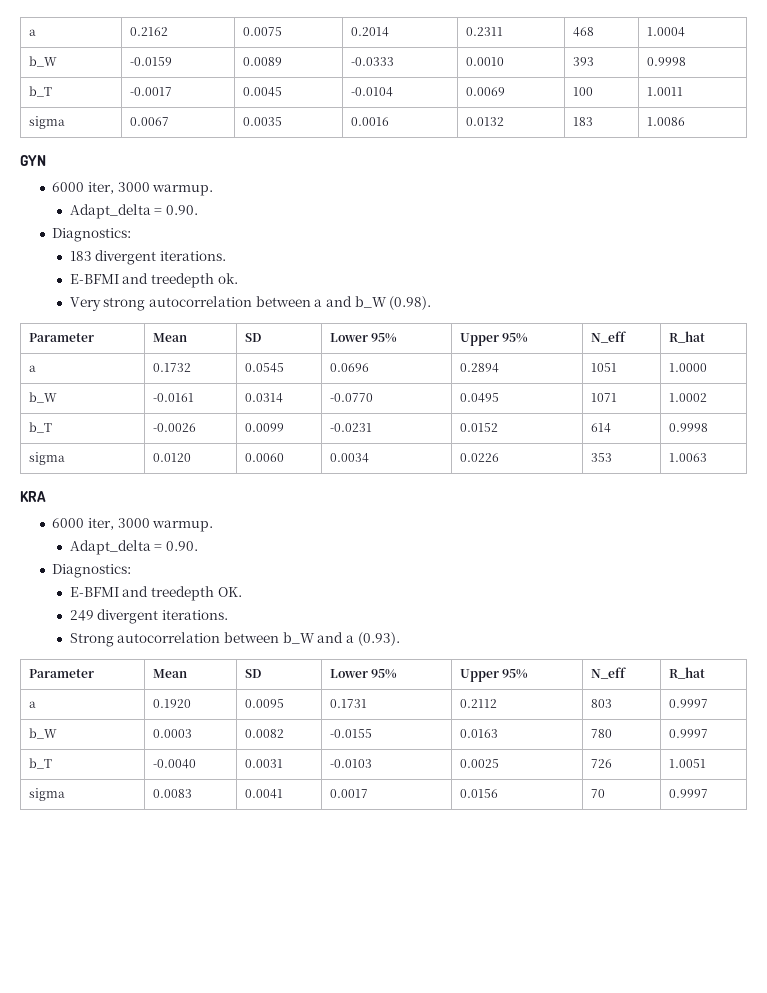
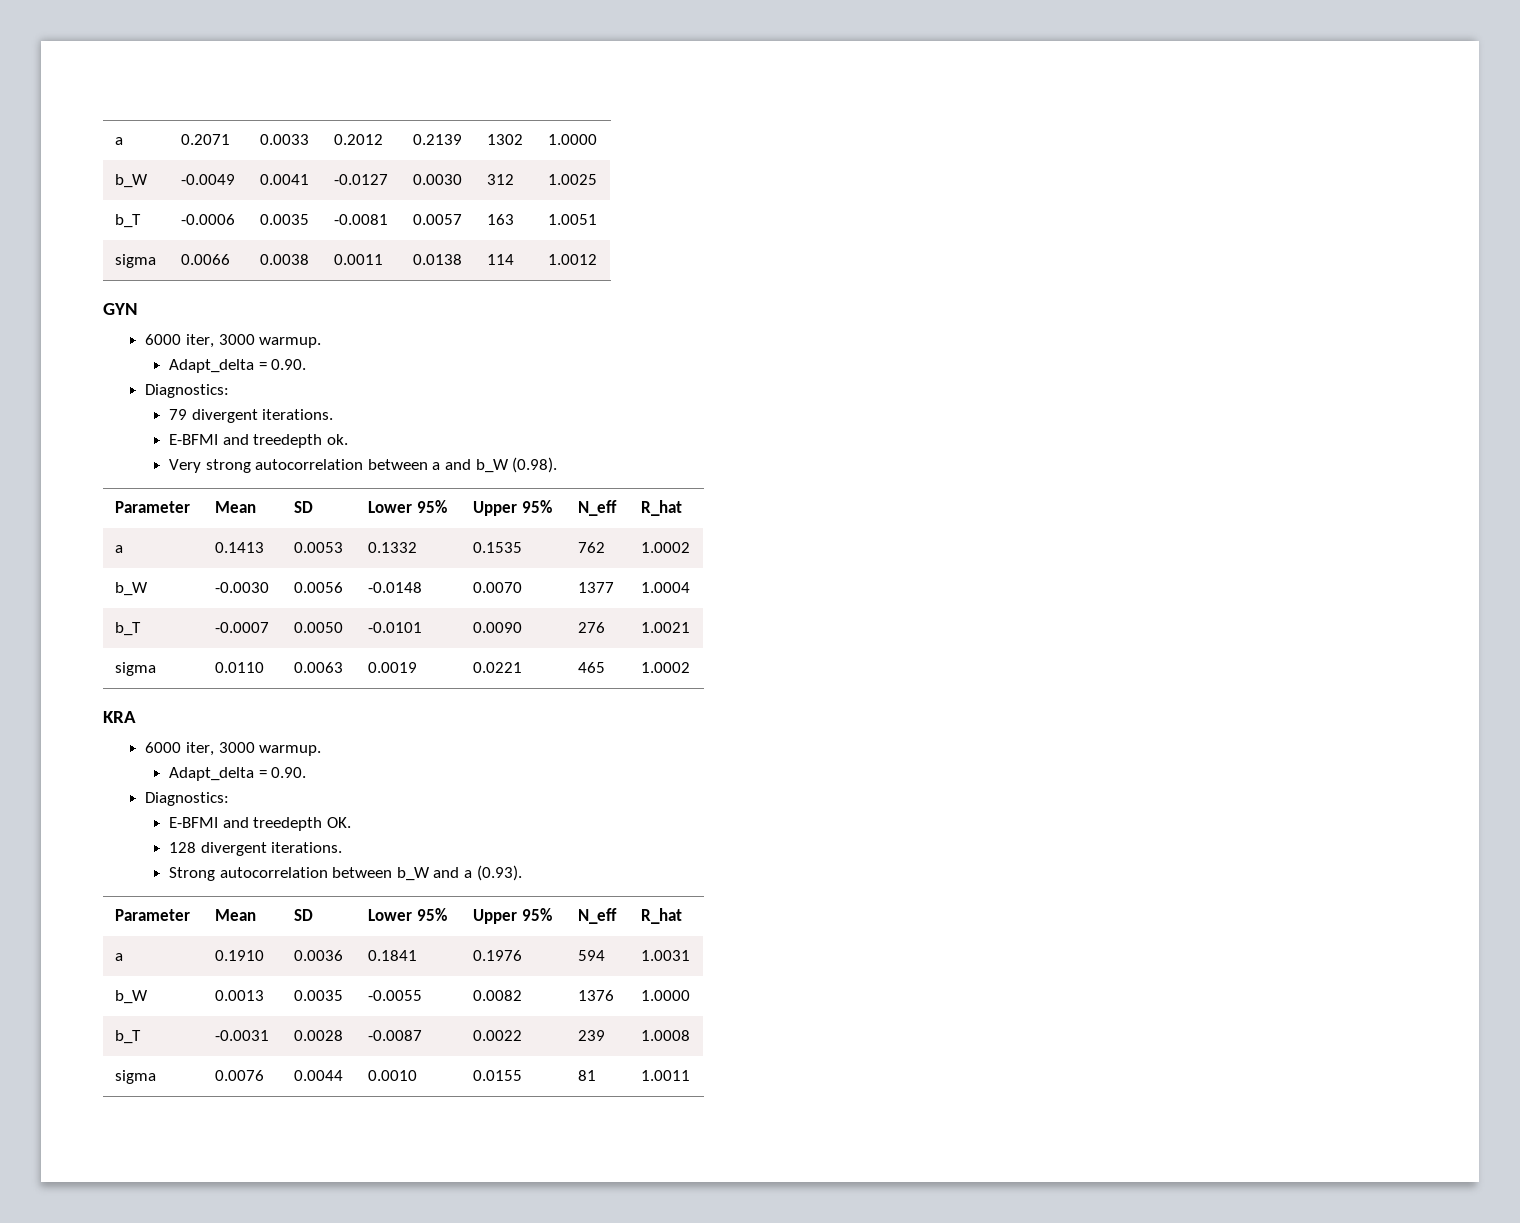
[28,29,36,36] [129,27,168,36] [242,27,282,36] [350,27,389,37] [465,27,503,36] [572,27,594,37] [646,27,685,37] [28,56,57,67] [129,57,172,66] [242,57,282,66] [350,57,394,66] [465,57,504,66] [572,57,594,66] [646,57,686,66] [28,86,52,97] [129,87,172,96] [242,87,282,97] [350,87,393,97] [465,87,505,96] [572,87,593,96] [646,87,683,96] [28,116,65,129] [129,117,169,126] [242,117,282,126] [350,117,389,126] [465,117,504,126] [572,117,593,126] [646,117,685,126] a | 0.2162 | 0.0075 | 0.2014 | 0.2311 | 468 | 1.0004 // b_W | -0.0159 | 0.0089 | -0.0333 | 0.0010 | 393 | 0.9998 // b_T | -0.0017 | 0.0045 | -0.0104 | 0.0069 | 100 | 1.0011 // sigma | 0.0067 | 0.0035 | 0.0016 | 0.0132 | 183 | 1.0086 -> [115,137,124,145] [181,134,231,145] [260,134,310,145] [334,134,384,145] [413,134,463,145] [487,134,524,145] [548,134,598,145] [115,174,149,188] [181,174,236,185] [260,174,310,185] [334,174,389,185] [413,174,463,185] [487,174,515,185] [548,174,598,185] [115,214,142,228] [181,214,236,225] [260,214,310,225] [334,214,389,225] [413,214,463,225] [487,214,515,225] [548,214,598,225] [115,254,157,268] [181,254,231,265] [260,254,310,265] [334,254,384,265] [413,254,463,265] [487,254,515,265] [548,254,598,265] a | 0.2071 | 0.0033 | 0.2012 | 0.2139 | 1302 | 1.0000 // b_W | -0.0049 | 0.0041 | -0.0127 | 0.0030 | 312 | 1.0025 // b_T | -0.0006 | 0.0035 | -0.0081 | 0.0057 | 163 | 1.0051 // sigma | 0.0066 | 0.0038 | 0.0011 | 0.0138 | 114 | 1.0012
[69,251,92,261] 183 -> [169,409,188,420] 79
[152,363,191,372] [244,363,284,373] [329,363,369,372] [459,363,499,373] [590,363,617,372] [668,363,707,372] [28,392,57,403] [152,393,194,402] [244,393,283,403] [329,393,373,402] [459,393,499,403] [590,393,617,402] [668,393,707,402] [28,422,52,433] [152,423,196,432] [244,423,284,432] [329,423,372,432] [459,423,498,432] [590,423,611,433] [668,423,708,432] [28,452,65,465] [152,453,191,462] [244,453,284,462] [329,453,369,463] [459,453,499,462] [590,453,612,462] [668,453,707,462] 0.1732 | 0.0545 | 0.0696 | 0.2894 | 1051 | 1.0000 // b_W | -0.0161 | 0.0314 | -0.0770 | 0.0495 | 1071 | 1.0002 // b_T | -0.0026 | 0.0099 | -0.0231 | 0.0152 | 614 | 0.9998 // sigma | 0.0120 | 0.0060 | 0.0034 | 0.0226 | 353 | 1.0063 -> [215,542,265,553] [294,542,344,553] [368,542,418,553] [473,542,523,553] [578,542,606,553] [641,542,691,553] [115,582,149,596] [215,582,270,593] [294,582,344,593] [368,582,423,593] [473,582,523,593] [578,582,615,593] [641,582,691,593] [115,622,142,636] [215,622,270,633] [294,622,344,633] [368,622,423,633] [473,622,523,633] [578,622,606,633] [641,622,691,633] [115,662,157,676] [215,662,265,673] [294,662,344,673] [368,662,418,673] [473,662,523,673] [578,662,606,673] [641,662,691,673] 0.1413 | 0.0053 | 0.1332 | 0.1535 | 762 | 1.0002 // b_W | -0.0030 | 0.0056 | -0.0148 | 0.0070 | 1377 | 1.0004 // b_T | -0.0007 | 0.0050 | -0.0101 | 0.0090 | 276 | 1.0021 // sigma | 0.0110 | 0.0063 | 0.0019 | 0.0221 | 465 | 1.0002
[69,610,94,621] 249 -> [169,842,197,853] 128
[152,699,191,708] [244,699,284,708] [329,699,367,708] [459,699,497,708] [590,699,612,708] [668,699,708,708] [28,728,57,739] [152,729,192,738] [244,729,284,738] [329,729,372,738] [459,729,498,738] [590,729,612,738] [668,729,708,738] [28,758,52,769] [152,759,196,769] [244,759,283,768] [329,759,372,768] [459,759,499,768] [590,759,612,768] [668,759,706,768] [28,788,65,801] [152,789,192,798] [244,789,283,799] [329,789,368,798] [459,789,498,798] [590,789,605,798] [668,789,708,798] 0.1920 | 0.0095 | 0.1731 | 0.2112 | 803 | 0.9997 // b_W | 0.0003 | 0.0082 | -0.0155 | 0.0163 | 780 | 0.9997 // b_T | -0.0040 | 0.0031 | -0.0103 | 0.0025 | 726 | 1.0051 // sigma | 0.0083 | 0.0041 | 0.0017 | 0.0156 | 70 | 0.9997 -> [215,950,265,961] [294,950,344,961] [368,950,418,961] [473,950,523,961] [578,950,606,961] [641,950,691,961] [115,990,149,1004] [215,990,265,1001] [294,990,344,1001] [368,990,423,1001] [473,990,523,1001] [578,990,615,1001] [641,990,691,1001] [115,1030,142,1044] [215,1030,270,1041] [294,1030,344,1041] [368,1030,423,1041] [473,1030,523,1041] [578,1030,606,1041] [641,1030,691,1041] [115,1070,157,1084] [215,1070,265,1081] [294,1070,344,1081] [368,1070,418,1081] [473,1070,523,1081] [578,1070,597,1081] [641,1070,691,1081] 0.1910 | 0.0036 | 0.1841 | 0.1976 | 594 | 1.0031 // b_W | 0.0013 | 0.0035 | -0.0055 | 0.0082 | 1376 | 1.0000 // b_T | -0.0031 | 0.0028 | -0.0087 | 0.0022 | 239 | 1.0008 // sigma | 0.0076 | 0.0044 | 0.0010 | 0.0155 | 81 | 1.0011

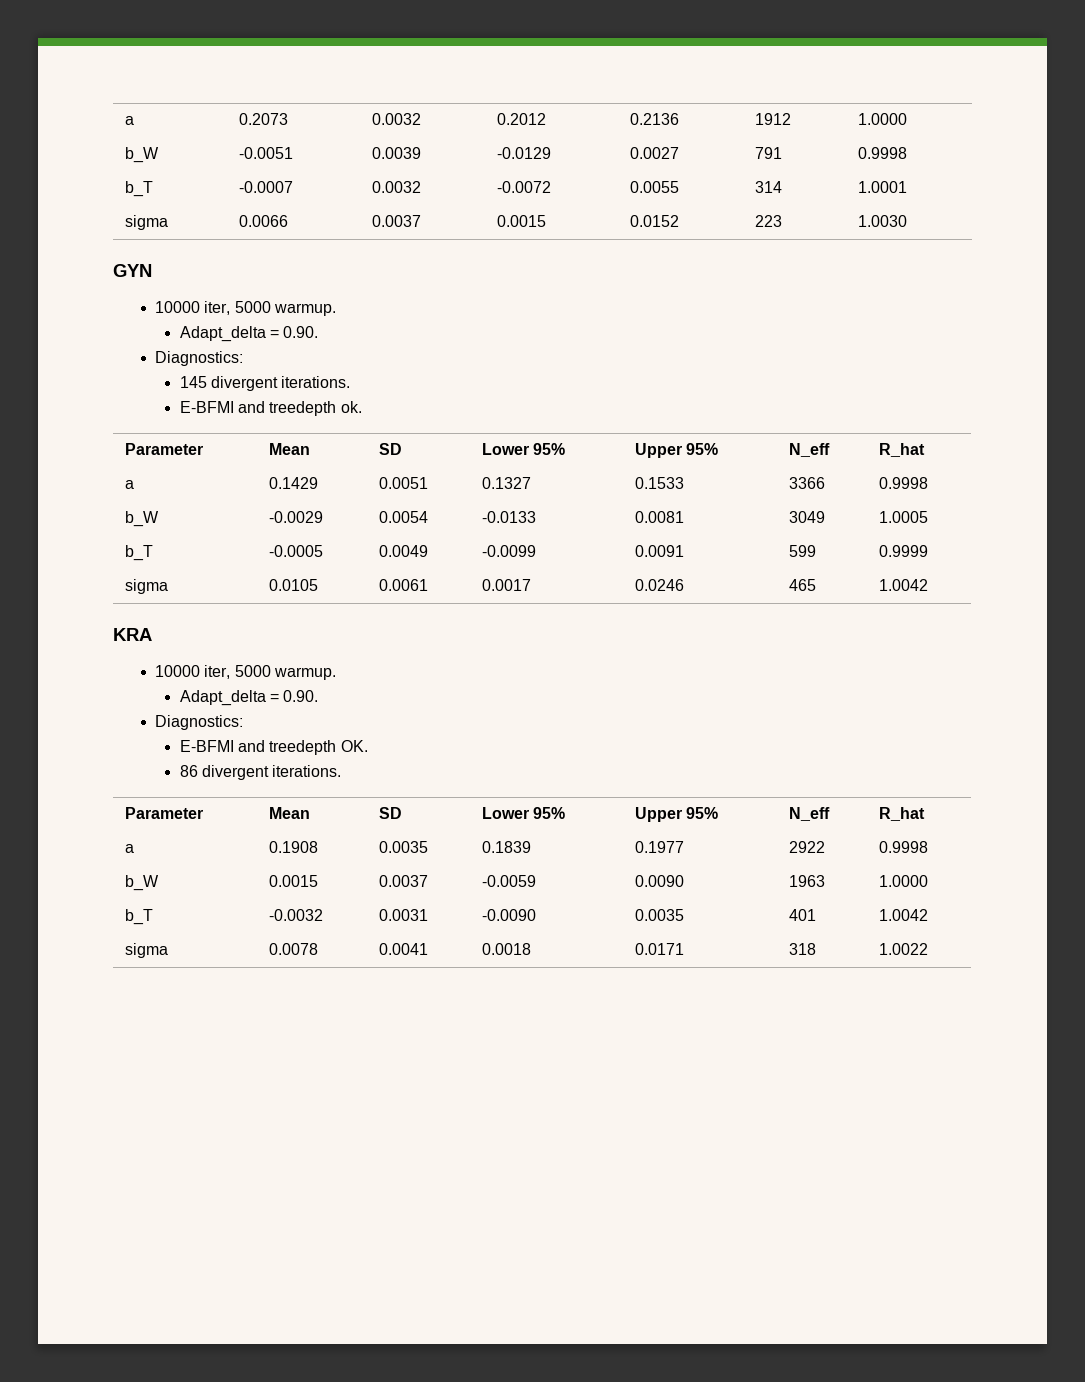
[115,137,124,145] [181,134,231,145] [260,134,310,145] a | 0.2071 | 0.0033 -> [124,116,134,125] [238,113,288,125] [371,113,421,125] a | 0.2073 | 0.0032
[413,134,463,145] [487,134,524,145] 0.2139 | 1302 -> [629,113,679,125] [754,113,791,125] 0.2136 | 1912
[181,174,236,185] [260,174,310,185] [334,174,389,185] [413,174,463,185] [487,174,515,185] [548,174,598,185] [115,214,142,228] [181,214,236,225] [260,214,310,225] [334,214,389,225] [413,214,463,225] [487,214,515,225] [548,214,598,225] [115,254,157,268] [181,254,231,265] [260,254,310,265] [334,254,384,265] [413,254,463,265] [487,254,515,265] [548,254,598,265] [103,303,138,315] [145,334,322,348] [169,359,307,373] [145,384,230,398] [169,409,188,420] -0.0049 | 0.0041 | -0.0127 | 0.0030 | 312 | 1.0025 // b_T | -0.0006 | 0.0035 | -0.0081 | 0.0057 | 163 | 1.0051 // sigma | 0.0066 | 0.0038 | 0.0011 | 0.0138 | 114 | 1.0012 // GYN // 6000 iter, 3000 warmup. // Adapt_delta = 0.90. // Diagnostics: // 79 -> [238,147,293,159] [371,147,421,159] [496,147,551,159] [629,147,679,159] [754,147,782,159] [857,147,907,159] [124,181,153,197] [238,181,293,193] [371,181,421,193] [496,181,551,193] [629,181,679,193] [754,181,782,193] [857,181,907,193] [124,215,168,230] [238,215,288,227] [371,215,421,227] [496,215,546,227] [629,215,679,227] [754,215,782,227] [857,215,907,227] [113,264,152,277] [155,301,337,316] [179,326,319,342] [155,351,244,366] [179,376,207,388] -0.0051 | 0.0039 | -0.0129 | 0.0027 | 791 | 0.9998 // b_T | -0.0007 | 0.0032 | -0.0072 | 0.0055 | 314 | 1.0001 // sigma | 0.0066 | 0.0037 | 0.0015 | 0.0152 | 223 | 1.0030 // GYN // 10000 iter, 5000 warmup. // Adapt_delta = 0.90. // Diagnostics: // 145
[169,457,558,473] // Very strong autocorrelation between a and b_W (0.98). -> (362, 407) none
[215,542,265,553] [294,542,344,553] [368,542,418,553] [473,542,523,553] [578,542,606,553] [641,542,691,553] [115,582,149,596] [215,582,270,593] [294,582,344,593] [368,582,423,593] [473,582,523,593] [578,582,615,593] [641,582,691,593] [115,622,142,636] [215,622,270,633] [294,622,344,633] [368,622,423,633] [473,622,523,633] [578,622,606,633] [641,622,691,633] [115,662,157,676] [215,662,265,673] [294,662,344,673] [368,662,418,673] [473,662,523,673] 0.1413 | 0.0053 | 0.1332 | 0.1535 | 762 | 1.0002 // b_W | -0.0030 | 0.0056 | -0.0148 | 0.0070 | 1377 | 1.0004 // b_T | -0.0007 | 0.0050 | -0.0101 | 0.0090 | 276 | 1.0021 // sigma | 0.0110 | 0.0063 | 0.0019 | 0.0221 -> [268,477,318,489] [378,477,428,489] [481,477,531,489] [634,477,684,489] [788,477,825,489] [878,477,928,489] [124,511,159,527] [268,511,323,523] [378,511,428,523] [481,511,536,523] [634,511,684,523] [788,511,825,523] [878,511,928,523] [124,545,153,561] [268,545,323,557] [378,545,428,557] [481,545,536,557] [634,545,684,557] [788,545,816,557] [878,545,928,557] [124,579,168,594] [268,579,318,591] [378,579,428,591] [481,579,531,591] [634,579,684,591] 0.1429 | 0.0051 | 0.1327 | 0.1533 | 3366 | 0.9998 // b_W | -0.0029 | 0.0054 | -0.0133 | 0.0081 | 3049 | 1.0005 // b_T | -0.0005 | 0.0049 | -0.0099 | 0.0091 | 599 | 0.9999 // sigma | 0.0105 | 0.0061 | 0.0017 | 0.0246
[641,662,691,673] 1.0002 -> [878,579,928,591] 1.0042
[145,742,255,756] 6000 iter, 3000 -> [155,665,271,679] 10000 iter, 5000
[169,842,343,856] [169,865,522,881] 128 divergent iterations. // Strong autocorrelation between b_W and a (0.93). -> [179,765,342,780] 86 divergent iterations.
[215,950,265,961] [294,950,344,961] [368,950,418,961] [473,950,523,961] [578,950,606,961] [641,950,691,961] [115,990,149,1004] [215,990,265,1001] [294,990,344,1001] [368,990,423,1001] [473,990,523,1001] [578,990,615,1001] [641,990,691,1001] [115,1030,142,1044] [215,1030,270,1041] [294,1030,344,1041] [368,1030,423,1041] [473,1030,523,1041] [578,1030,606,1041] [641,1030,691,1041] [115,1070,157,1084] [215,1070,265,1081] [294,1070,344,1081] [368,1070,418,1081] [473,1070,523,1081] [578,1070,597,1081] [641,1070,691,1081] 0.1910 | 0.0036 | 0.1841 | 0.1976 | 594 | 1.0031 // b_W | 0.0013 | 0.0035 | -0.0055 | 0.0082 | 1376 | 1.0000 // b_T | -0.0031 | 0.0028 | -0.0087 | 0.0022 | 239 | 1.0008 // sigma | 0.0076 | 0.0044 | 0.0010 | 0.0155 | 81 | 1.0011 -> [268,841,318,853] [378,841,428,853] [481,841,531,853] [634,841,684,853] [788,841,825,853] [878,841,928,853] [124,875,159,891] [268,875,318,887] [378,875,428,887] [481,875,536,887] [634,875,684,887] [788,875,825,887] [878,875,928,887] [124,909,153,925] [268,909,323,921] [378,909,428,921] [481,909,536,921] [634,909,684,921] [788,909,816,921] [878,909,928,921] [124,943,168,958] [268,943,318,955] [378,943,428,955] [481,943,531,955] [634,943,684,955] [788,943,816,955] [878,943,928,955] 0.1908 | 0.0035 | 0.1839 | 0.1977 | 2922 | 0.9998 // b_W | 0.0015 | 0.0037 | -0.0059 | 0.0090 | 1963 | 1.0000 // b_T | -0.0032 | 0.0031 | -0.0090 | 0.0035 | 401 | 1.0042 // sigma | 0.0078 | 0.0041 | 0.0018 | 0.0171 | 318 | 1.0022

